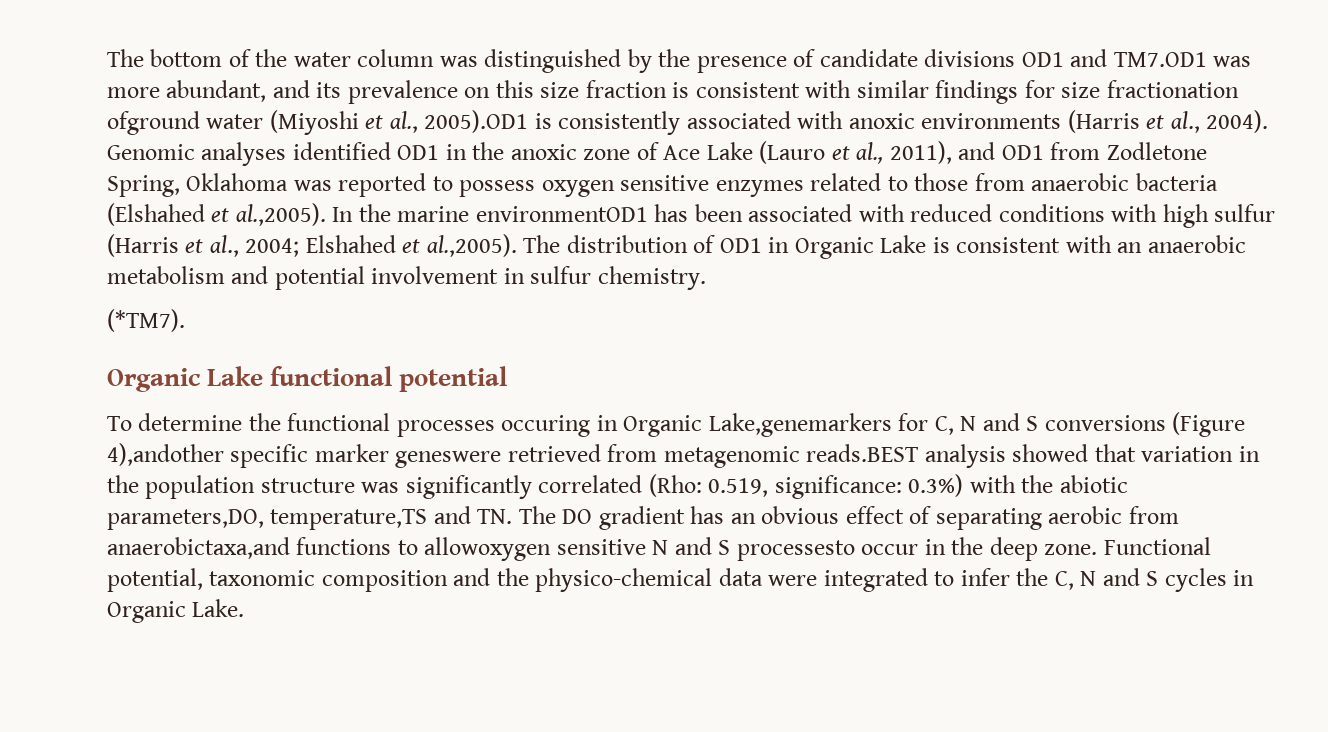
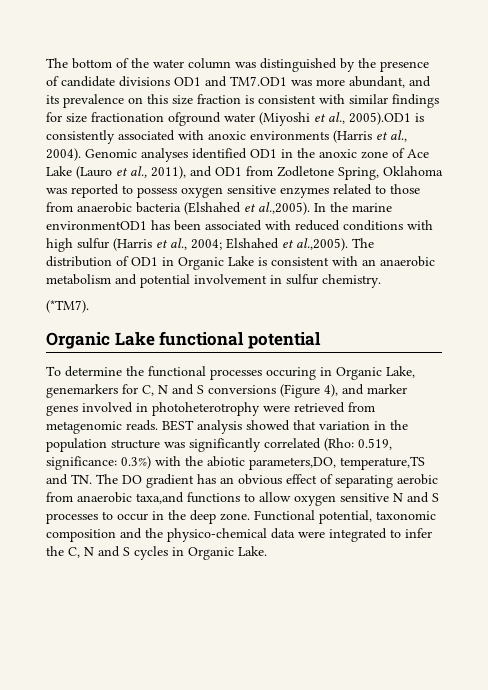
[708,413,892,437] Lake,genemarkers -> [386,366,415,378] [46,384,118,398] Lake, genemarkers
[107,443,502,468] 4),andother specific marker geneswere -> [324,384,407,397] [46,402,290,416] 4), and marker genes involved in photoheterotrophy were
[806,444,919,462] reads.BEST -> [126,420,194,431] reads. BEST
[107,537,552,561] anaerobictaxa,and functions to allowoxygen -> [77,492,336,506] anaerobic taxa,and functions to allow oxygen
[736,540,855,561] processesto -> [46,511,113,524] processes to

